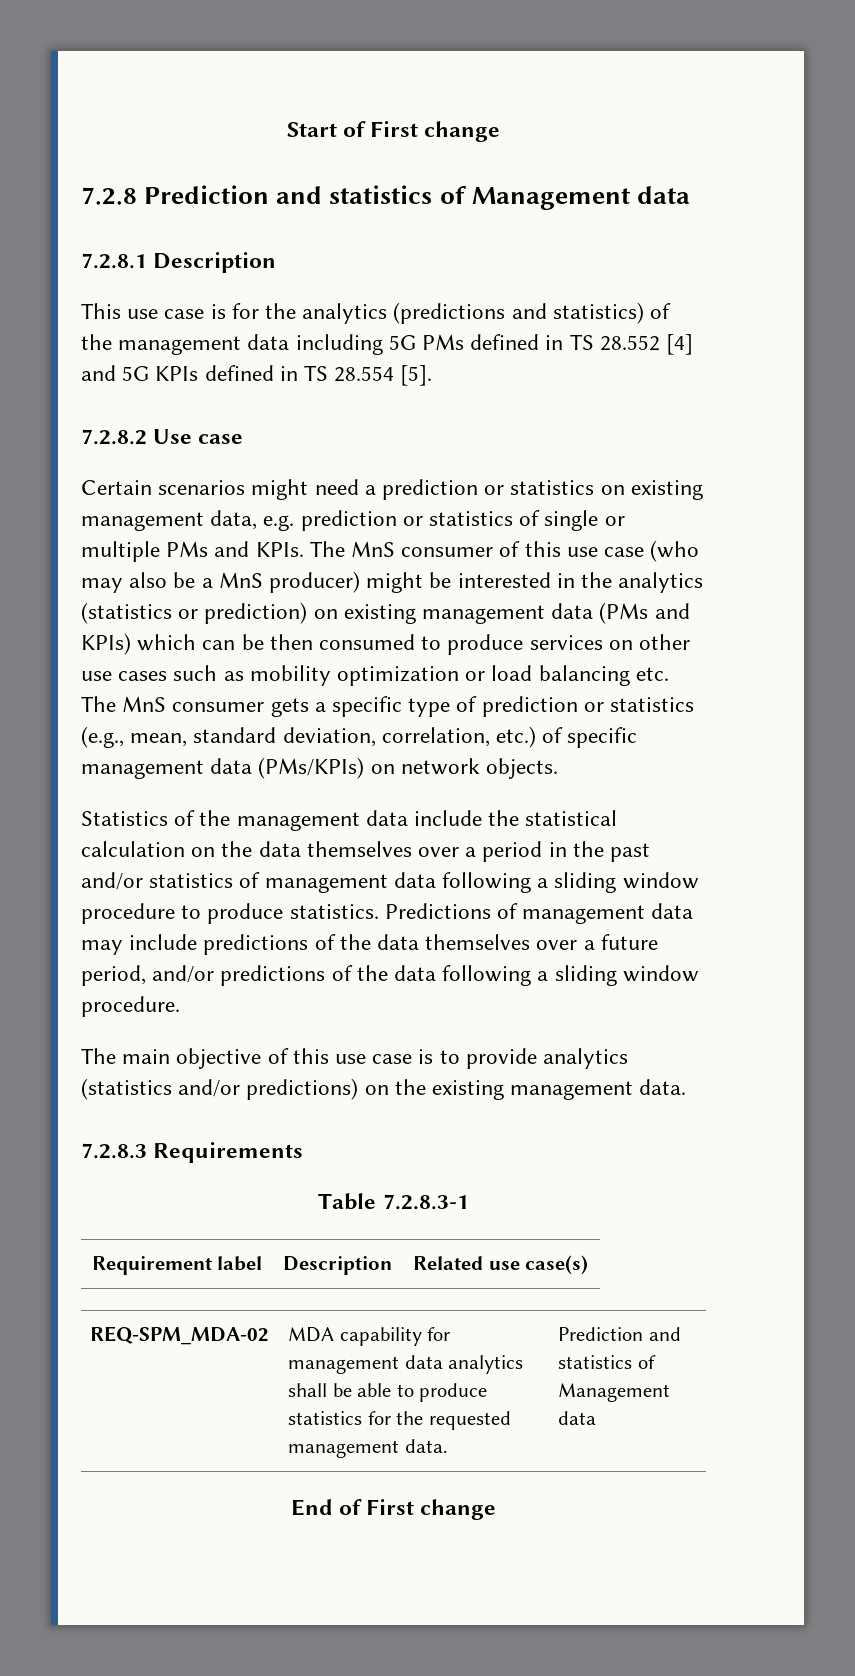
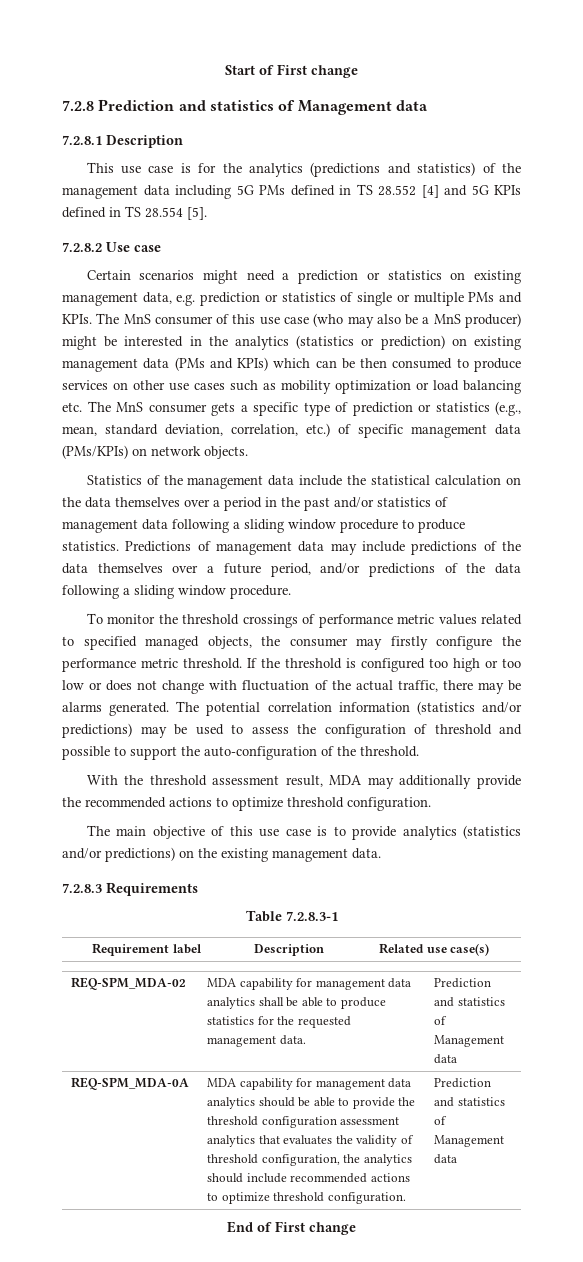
(180, 1006) none -> [86,613,522,628] [62,636,521,650] [62,658,521,672] [62,680,522,694] [62,701,522,716] [62,723,522,738] [62,746,419,760] [86,775,521,789] [62,797,431,811] // To monitor the threshold crossings of performance metric values related to specified managed objects, the consumer may firstly configure the performance metric threshold. If the threshold is configured too high or too low or does not change with fluctuation of the actual traffic, there may be alarms generated. The potential correlation information (statistics and/or predictions) may be used to assess the configuration of threshold and possible to support the auto-configuration of the threshold. // With the threshold assessment result, MDA may additionally provide the recommended actions to optimize threshold configuration.
(597, 1418) none -> [70,1077,189,1090] [206,1078,412,1090] [206,1097,416,1109] [206,1116,400,1128] [206,1135,414,1147] [206,1154,412,1166] [206,1173,410,1183] [206,1192,406,1204] [433,1078,491,1088] [433,1097,505,1107] [433,1116,447,1125] [433,1135,504,1147] [433,1154,457,1164] // REQ-SPM_MDA-0A | MDA capability for management data analytics should be able to provide the threshold configuration assessment analytics that evaluates the validity of threshold configuration, the analytics should include recommended actions to optimize threshold configuration. | Prediction and statistics of Management data

